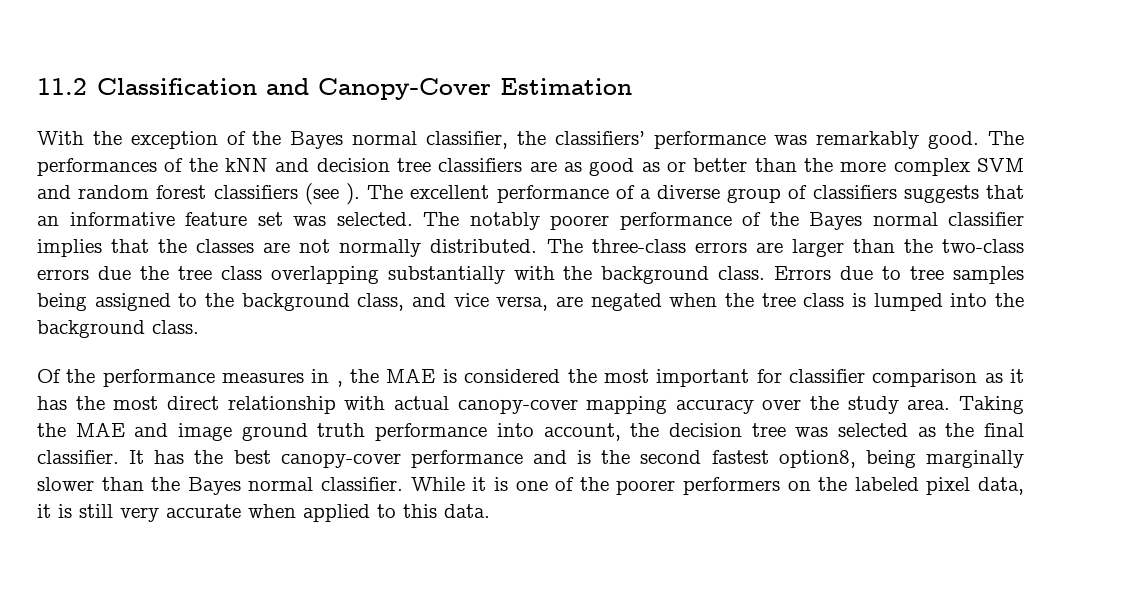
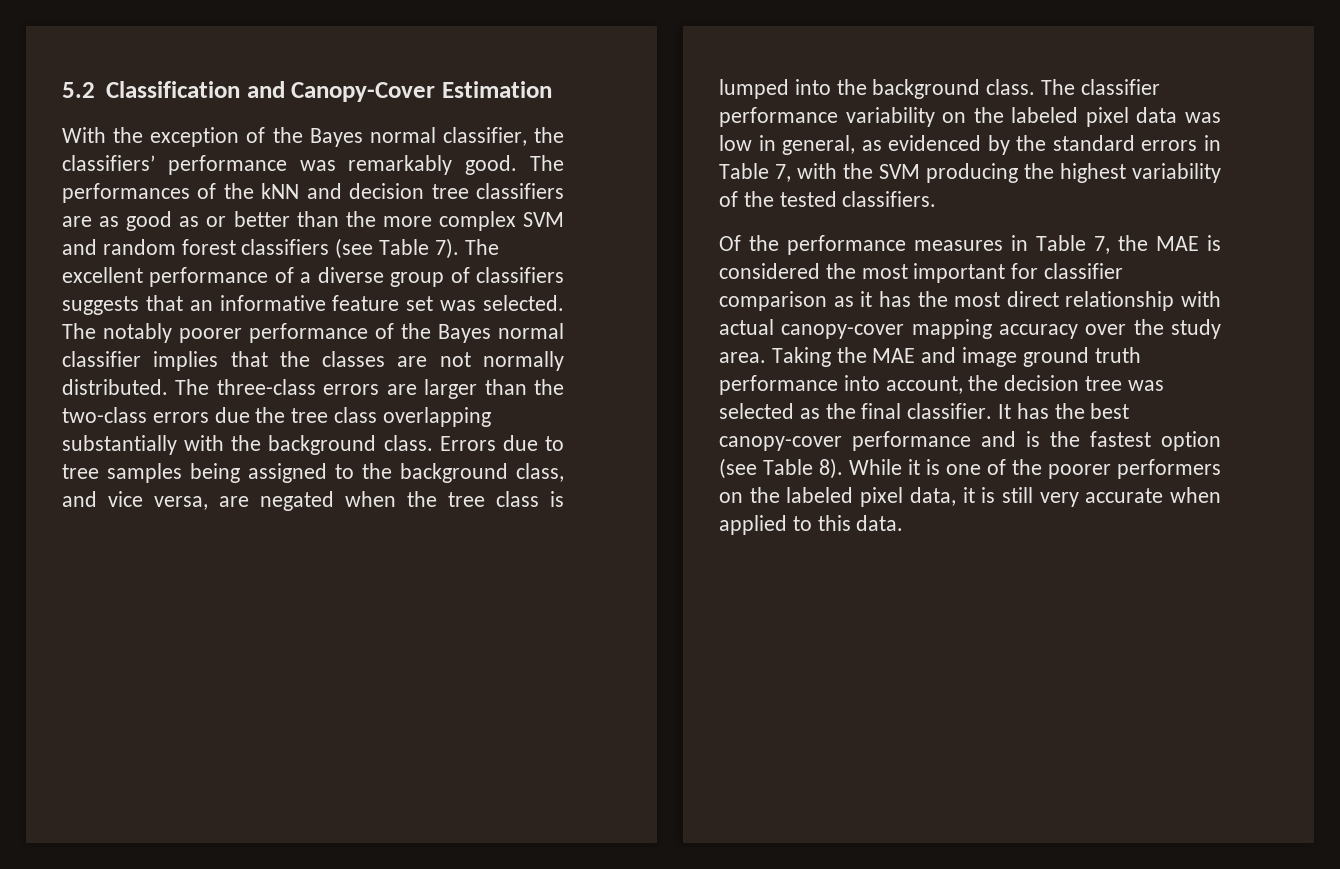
[37,78,87,95] 11.2 -> [62,82,95,98] 5.2
[345,183,360,205] ). -> [379,238,459,259] Table 7).
(199, 327) none -> [1041,79,1160,95] [719,107,1221,127] [719,135,1221,155] [719,163,1221,183] [719,191,937,207] The classifier performance variability on the labeled pixel data was low in general, as evidenced by the standard errors in Table 7, with the SVM producing the highest variability of the tested classifiers.
[336,381,343,387] , -> [1036,235,1110,254] Table 7,
[640,450,1024,468] [37,477,404,495] second fastest option8, being marginally slower than the Bayes normal classifier. -> [1090,431,1221,451] [719,458,843,479] fastest option (see Table 8).

